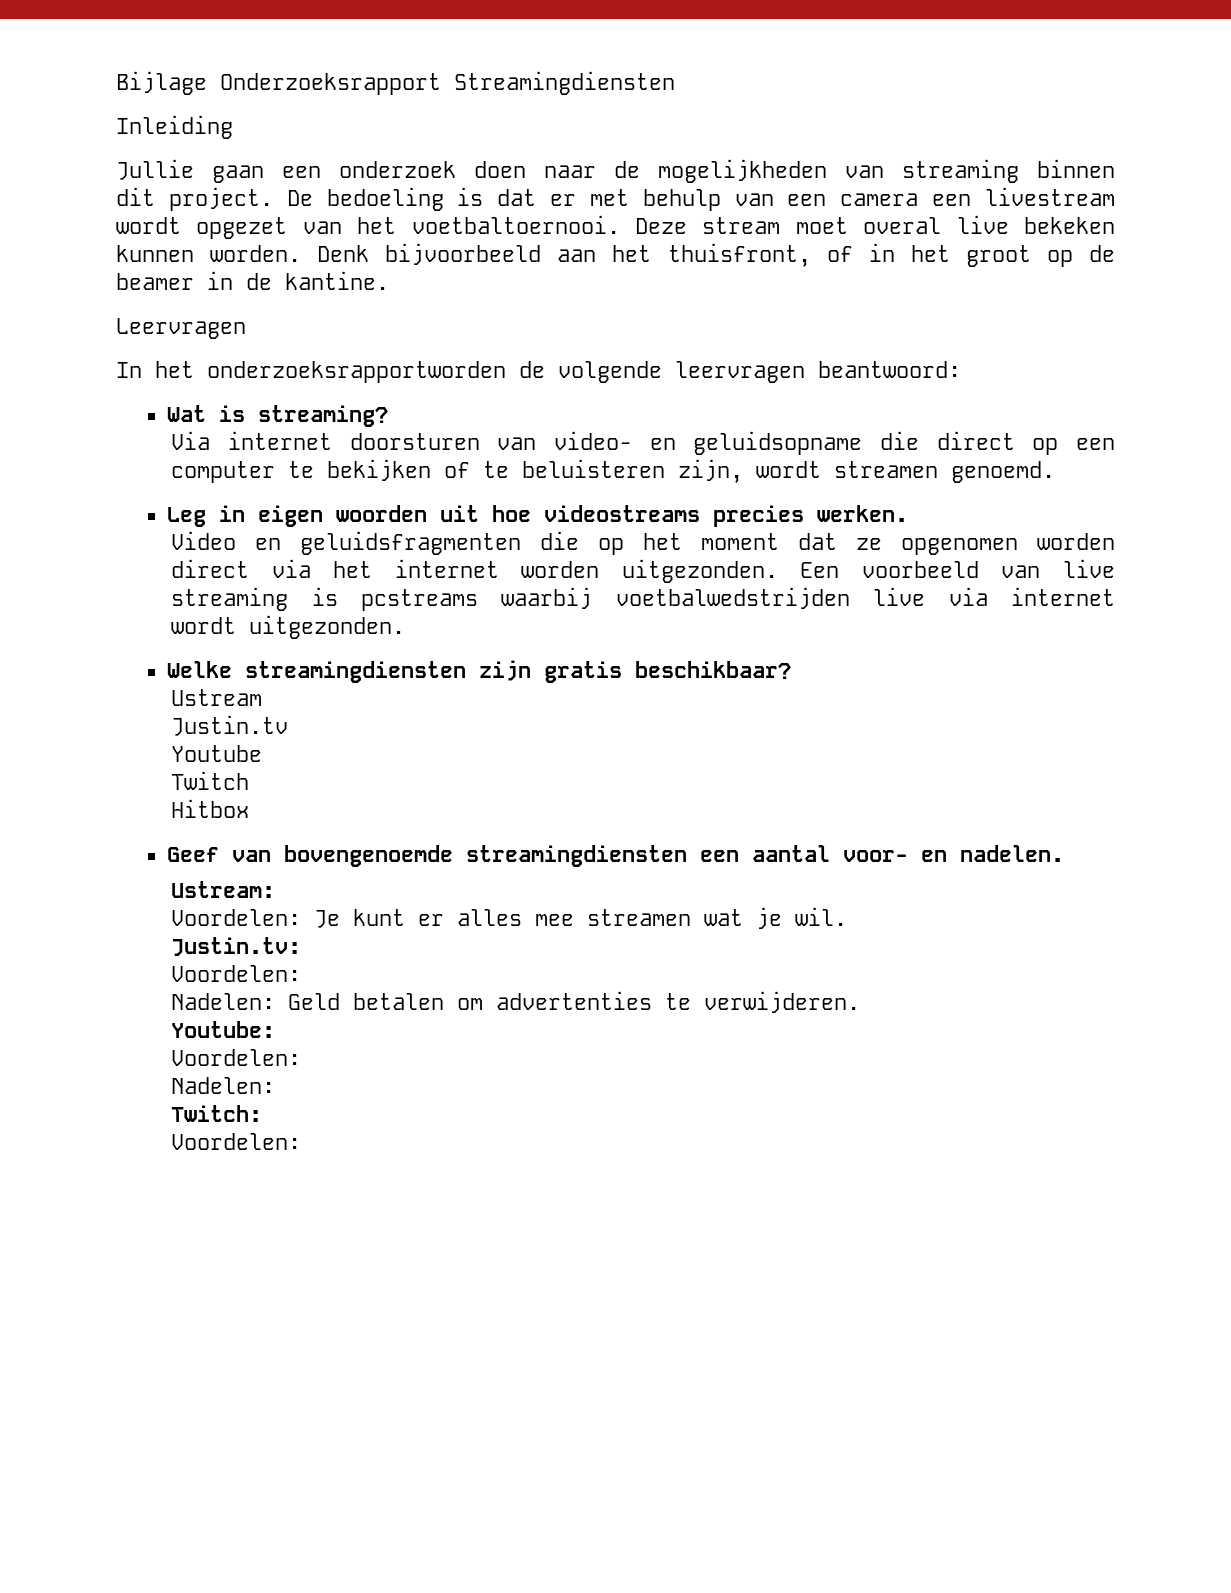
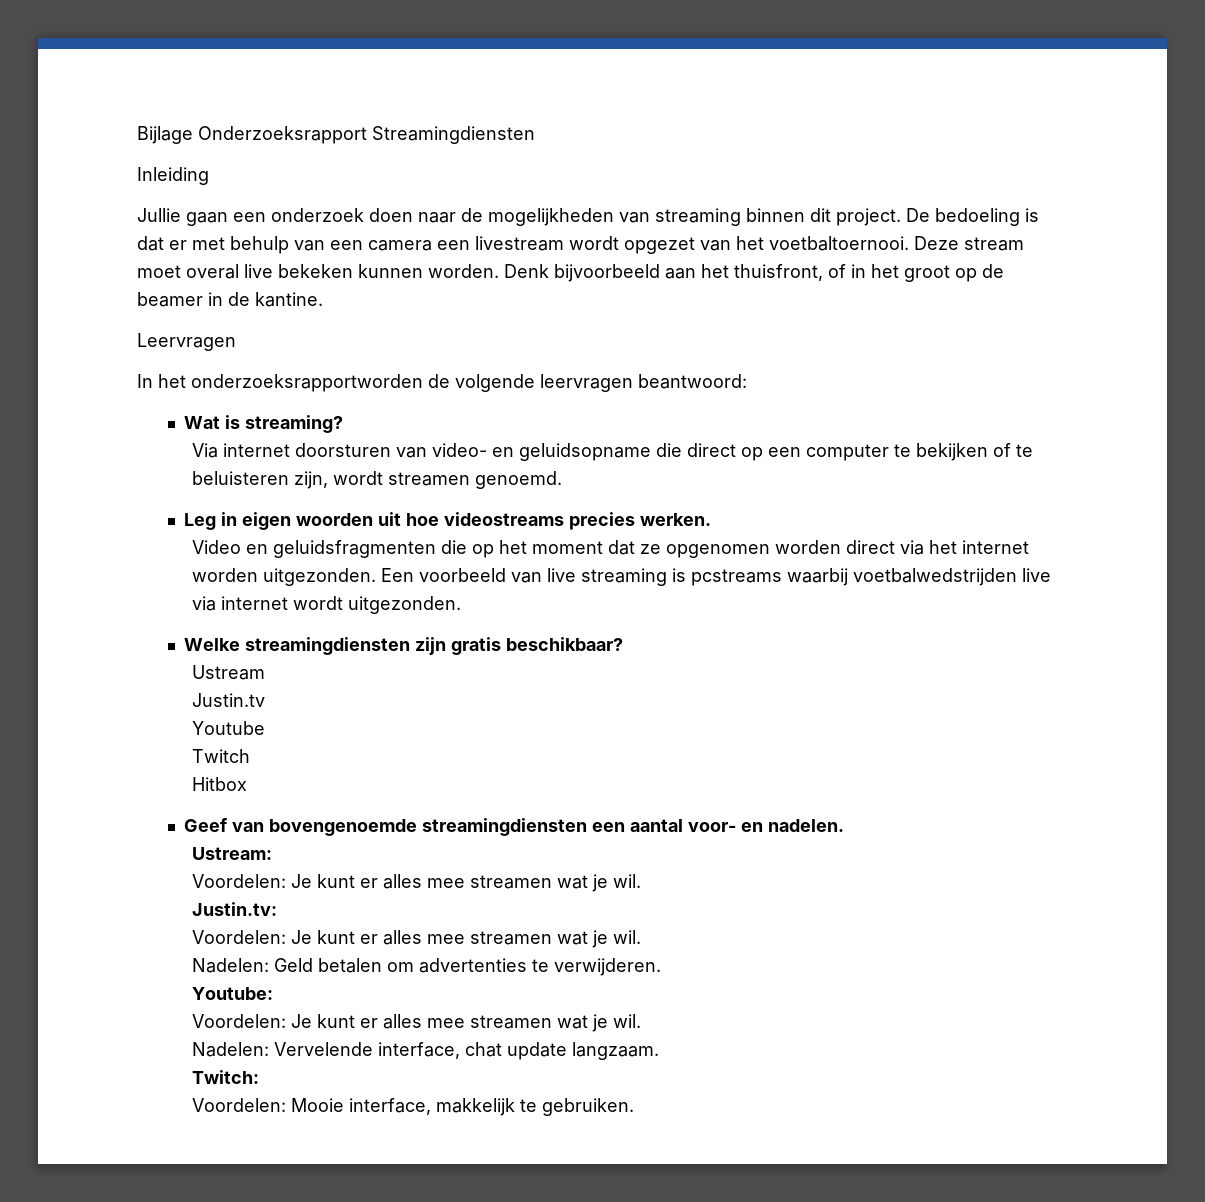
(302, 973) none -> [290,930,641,948] Je kunt er alles mee streamen wat je wil.
[171,1077,276,1094] [171,1105,263,1122] [171,1133,302,1150] // Nadelen: // Twitch: // Voordelen: -> [290,1014,641,1032] [191,1042,659,1060] [191,1070,259,1084] [191,1098,634,1116] Je kunt er alles mee streamen wat je wil. // Nadelen: Vervelende interface, chat update langzaam. // Twitch: // Voordelen: Mooie interface, makkelijk te gebruiken.

